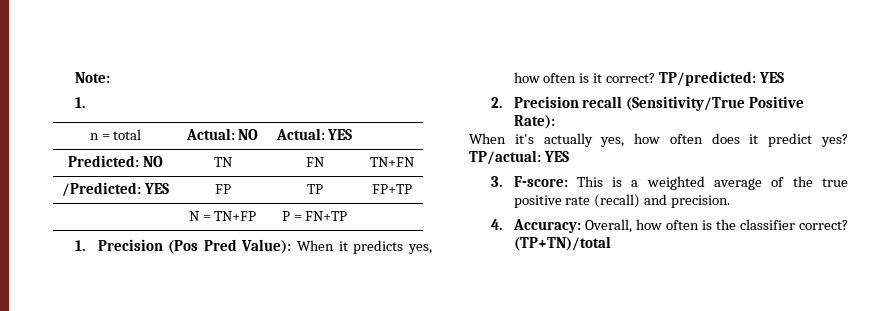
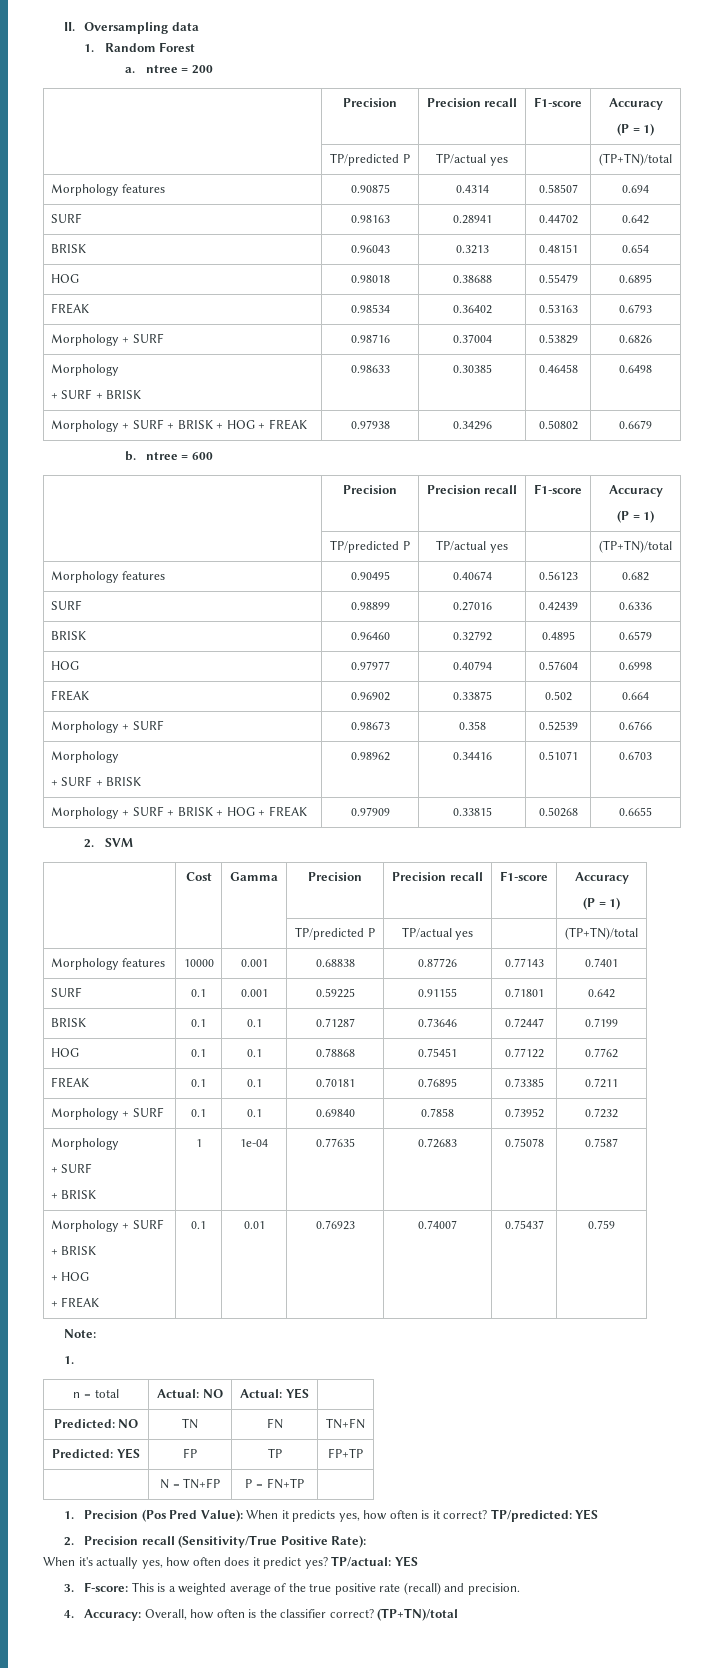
(75, 77) none -> [63,22,199,34] [84,42,196,52] [125,65,213,74] [343,98,397,107] [426,98,518,107] [534,97,582,107] [608,98,663,110] [616,123,655,136] [330,153,410,166] [436,153,508,166] [599,153,672,166] [50,184,166,196] [350,184,390,193] [455,185,489,193] [538,184,578,193] [622,185,649,193] [50,213,82,223] [350,215,390,223] [452,215,492,224] [538,214,578,224] [622,215,649,224] [50,244,86,253] [350,245,390,253] [455,245,489,254] [538,244,578,253] [622,244,649,253] [50,274,79,283] [350,275,390,283] [452,275,492,283] [538,274,578,283] [619,274,652,283] [50,303,89,314] [350,304,390,313] [452,305,492,314] [538,304,578,313] [619,304,652,313] [50,333,164,346] [350,334,390,343] [452,334,492,343] [538,334,578,344] [619,335,652,344] [50,364,119,376] [50,389,142,399] [350,365,390,373] [452,364,492,373] [538,364,578,373] [619,365,652,373] [50,419,307,432] [350,420,390,429] [452,421,492,430] [538,420,578,430] [619,420,652,429] [125,451,213,461] [343,485,397,494] [426,485,518,494] [534,484,582,494] [608,485,663,497] [616,510,655,523] [330,540,410,553] [436,540,508,553] [599,540,672,553] [50,571,166,583] [350,571,390,580] [452,571,492,580] [538,571,578,581] [622,572,649,581] [50,600,82,610] [350,602,390,610] [452,601,492,611] [538,602,578,611] [619,602,652,610] [50,631,86,640] [350,632,390,640] [452,631,492,641] [541,631,575,640] [619,631,652,640] [50,661,79,670] [350,661,390,670] [452,661,492,670] [538,661,578,670] [619,662,652,670] [50,690,89,701] [350,692,390,701] [452,691,492,700] [544,691,572,701] [622,692,649,700] [50,720,164,733] [350,721,390,730] [458,721,486,730] [538,721,578,731] [619,721,652,730] [50,751,119,763] [50,776,142,786] [350,752,390,761] [452,752,492,760] [538,751,578,760] [619,751,652,760] [50,806,307,819] [350,807,390,816] [452,807,492,816] [538,807,578,817] [619,807,652,816] [84,838,133,848] [185,872,212,881] [230,872,278,881] [308,872,362,881] [392,872,483,881] [500,871,548,881] [574,872,629,884] [582,897,621,910] [295,927,375,940] [401,927,474,940] [565,927,638,940] [50,958,166,970] [183,959,214,967] [240,959,268,967] [315,959,355,967] [418,958,457,968] [504,958,544,967] [585,958,618,967] [50,987,82,997] [191,989,206,997] [240,989,268,997] [315,988,355,998] [418,988,457,997] [504,988,544,997] [588,989,615,998] [50,1018,86,1027] [191,1019,206,1027] [246,1019,262,1027] [315,1018,355,1028] [418,1018,457,1027] [504,1018,544,1028] [585,1018,618,1027] [50,1048,79,1057] [191,1049,206,1057] [246,1049,262,1057] [315,1048,355,1057] [418,1048,457,1057] [504,1048,544,1058] [585,1048,618,1058] [50,1077,89,1088] [191,1079,206,1087] [246,1079,262,1087] [315,1078,355,1087] [418,1078,457,1087] [504,1078,544,1087] [585,1078,618,1088] [50,1107,164,1120] [191,1109,206,1117] [246,1109,262,1117] [315,1109,355,1117] [421,1108,454,1117] [504,1108,544,1118] [585,1108,618,1118] [50,1138,119,1150] [50,1163,93,1173] [50,1190,97,1199] [195,1139,202,1147] [240,1139,268,1147] [315,1138,355,1147] [418,1138,457,1148] [504,1138,544,1147] [585,1138,618,1147] [50,1219,164,1232] [50,1246,97,1255] [50,1272,90,1281] [50,1297,100,1308] [191,1221,206,1229] [243,1221,265,1229] [315,1220,355,1230] [418,1220,457,1229] [504,1220,544,1229] [588,1220,615,1229] II. Oversampling data // 1. Random Forest // a. ntree = 200 // | Precision | Precision recall | F1-score | Accuracy // (P = 1) // | TP/predicted P | TP/actual yes | | (TP+TN)/total // Morphology features | 0.90875 | 0.4314 | 0.58507 | 0.694 // SURF | 0.98163 | 0.28941 | 0.44702 | 0.642 // BRISK | 0.96043 | 0.3213 | 0.48151 | 0.654 // HOG | 0.98018 | 0.38688 | 0.55479 | 0.6895 // FREAK | 0.98534 | 0.36402 | 0.53163 | 0.6793 // Morphology + SURF | 0.98716 | 0.37004 | 0.53829 | 0.6826 // Morphology // + SURF + BRISK | 0.98633 | 0.30385 | 0.46458 | 0.6498 // Morphology + SURF + BRISK + HOG + FREAK | 0.97938 | 0.34296 | 0.50802 | 0.6679 // b. ntree = 600 // | Precision | Precision recall | F1-score | Accuracy // (P = 1) // | TP/predicted P | TP/actual yes | | (TP+TN)/total // Morphology features | 0.90495 | 0.40674 | 0.56123 | 0.682 // SURF | 0.98899 | 0.27016 | 0.42439 | 0.6336 // BRISK | 0.96460 | 0.32792 | 0.4895 | 0.6579 // HOG | 0.97977 | 0.40794 | 0.57604 | 0.6998 // FREAK | 0.96902 | 0.33875 | 0.502 | 0.664 // Morphology + SURF | 0.98673 | 0.358 | 0.52539 | 0.6766 // Morphology // + SURF + BRISK | 0.98962 | 0.34416 | 0.51071 | 0.6703 // Morphology + SURF + BRISK + HOG + FREAK | 0.97909 | 0.33815 | 0.50268 | 0.6655 // 2. SVM // | Cost | Gamma | Precision | Precision recall | F1-score | Accuracy // (P = 1) // | | | TP/predicted P | TP/actual yes | | (TP+TN)/total // Morphology features | 10000 | 0.001 | 0.68838 | 0.87726 | 0.77143 | 0.7401 // SURF | 0.1 | 0.001 | 0.59225 | 0.91155 | 0.71801 | 0.642 // BRISK | 0.1 | 0.1 | 0.71287 | 0.73646 | 0.72447 | 0.7199 // HOG | 0.1 | 0.1 | 0.78868 | 0.75451 | 0.77122 | 0.7762 // FREAK | 0.1 | 0.1 | 0.70181 | 0.76895 | 0.73385 | 0.7211 // Morphology + SURF | 0.1 | 0.1 | 0.69840 | 0.7858 | 0.73952 | 0.7232 // Morphology // + SURF // + BRISK | 1 | 1e-04 | 0.77635 | 0.72683 | 0.75078 | 0.7587 // Morphology + SURF // + BRISK // + HOG // + FREAK | 0.1 | 0.01 | 0.76923 | 0.74007 | 0.75437 | 0.759 //
[62,182,142,197] /Predicted: -> [52,1449,114,1458] Predicted:

